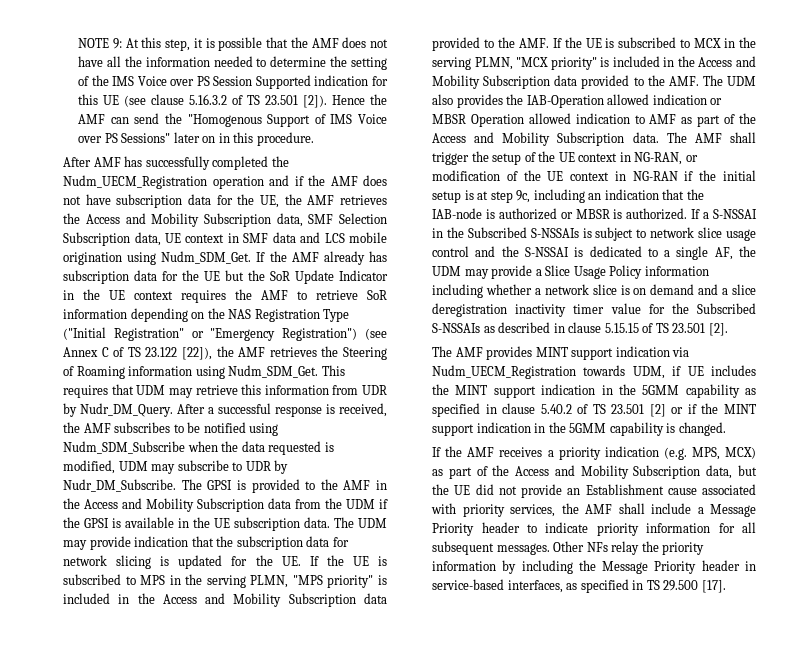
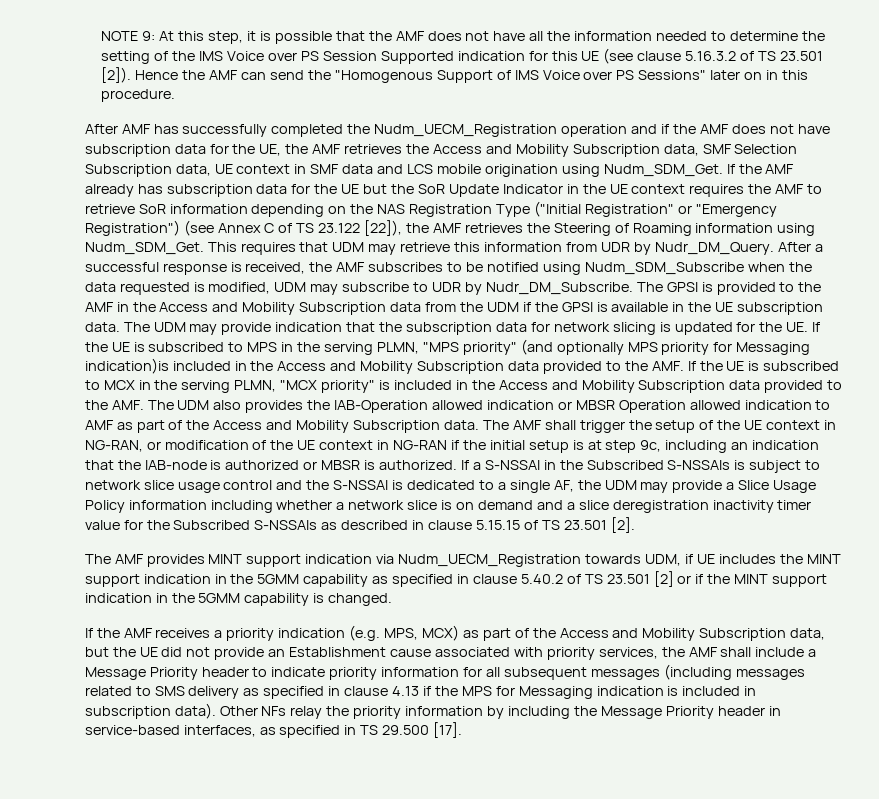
[378,575,387,585] is -> [520,339,811,355] [84,358,169,374] (and optionally MPS priority for Messaging indication)is
[496,543,550,555] messages. -> [590,664,805,680] [84,686,757,699] [84,703,216,719] messages (including messages related to SMS delivery as specified in clause 4.13 if the MPS for Messaging indication is included in subscription data).

